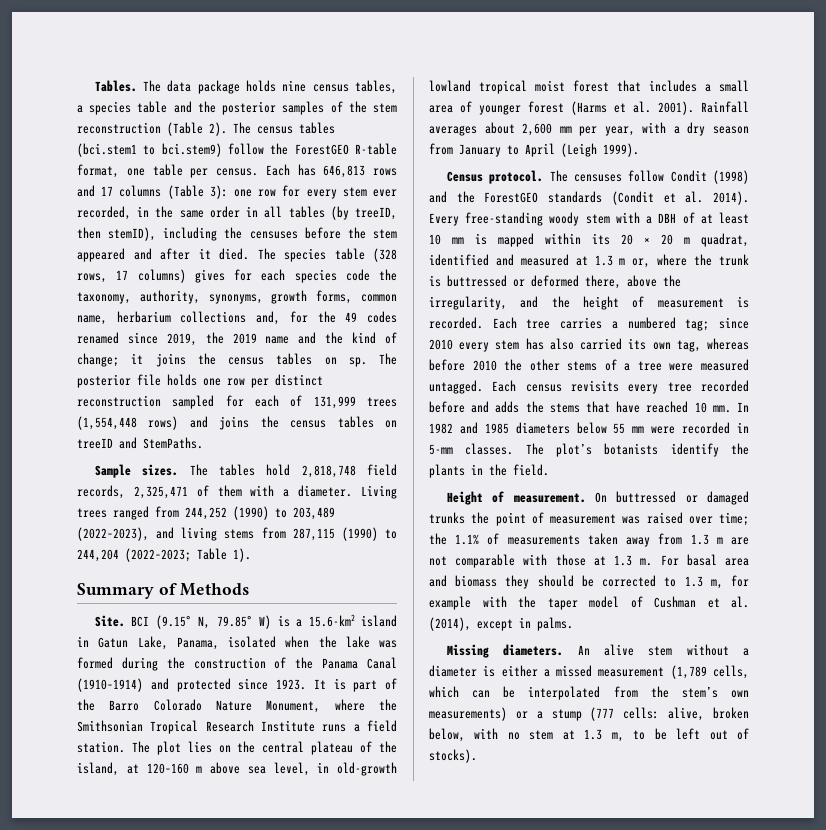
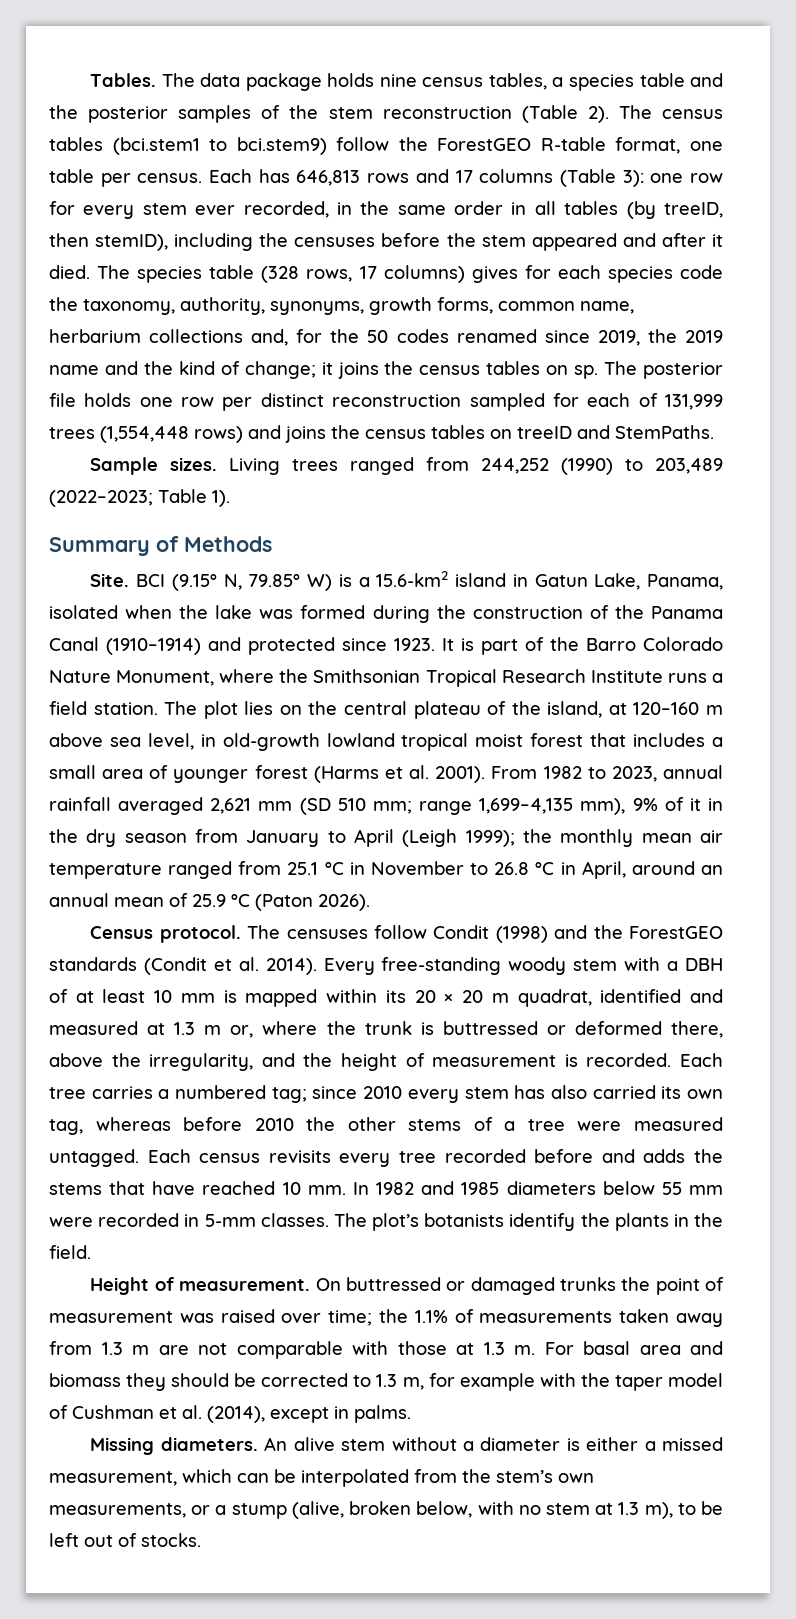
[345,312,358,322] 49 -> [367,330,389,343] 50
[189,464,397,478] [77,485,353,499] The tables hold 2,818,748 field records, 2,325,471 of them with a diameter. -> (218, 464) none
[77,527,397,541] [77,549,119,562] (2022–2023), and living stems from 287,115 (1990) to 244,204 -> (724, 466) none
[701,101,749,113] [429,122,680,136] Rainfall averages about 2,600 mm per year, with a -> [491,765,723,782] [49,797,724,815] [49,829,78,843] From 1982 to 2023, annual rainfall averaged 2,621 mm (SD 510 mm; range 1,699–4,135 mm), 9% of it in the
[603,143,639,157] 1999). -> [465,829,723,847] [49,861,723,879] [49,893,370,911] 1999); the monthly mean air temperature ranged from 25.1 °C in November to 26.8 °C in April, around an annual mean of 25.9 °C (Paton 2026).
[598,665,749,679] measurement (1,789 cells, -> [49,1471,177,1486] measurement,
[429,707,507,721] measurements) -> [49,1503,186,1518] measurements,
[590,707,705,721] (777 cells: alive, -> [291,1501,344,1519] (alive,
[611,732,624,742] m, -> [644,1502,673,1519] m),
[429,749,477,763] stocks). -> [141,1533,201,1547] stocks.

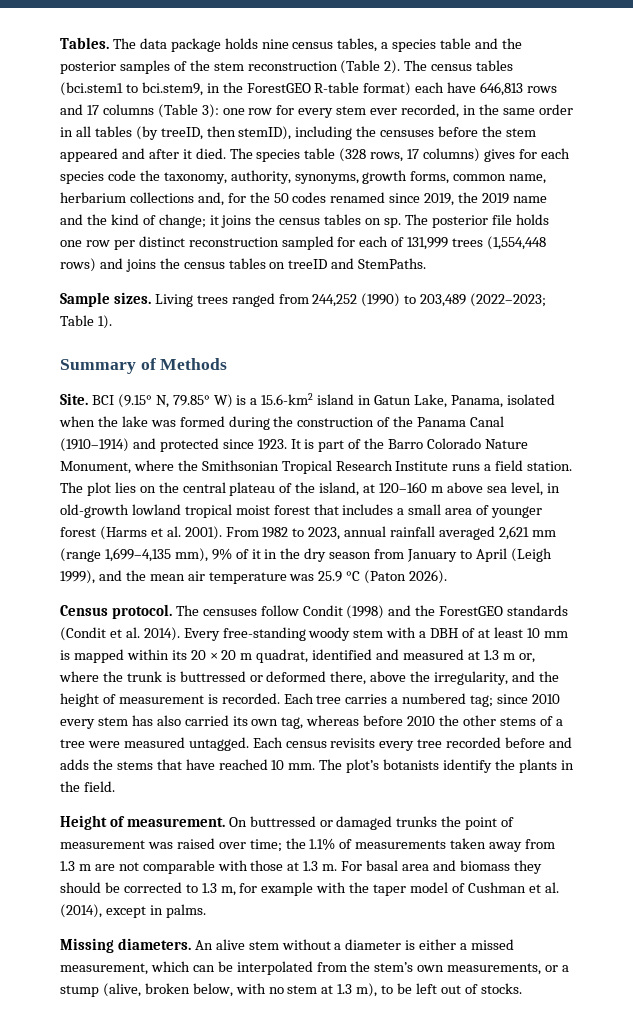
[236,137,390,155] bci.stem9) follow -> [141,82,220,96] bci.stem9, in
[615,137,723,154] [49,169,290,187] format, one table per census. Each has -> [363,82,477,96] format) each have
[299,798,473,815] (SD 510 mm; range -> [60,548,101,562] (range
[465,829,723,847] [49,861,723,879] [49,893,188,907] 1999); the monthly mean air temperature ranged from 25.1 °C in November to 26.8 °C in April, around an annual mean of -> [60,570,315,584] 1999), and the mean air temperature was
[352,1181,723,1195] [49,1213,329,1227] In 1982 and 1985 diameters below 55 mm were recorded in 5-mm classes. -> (316, 766) none

